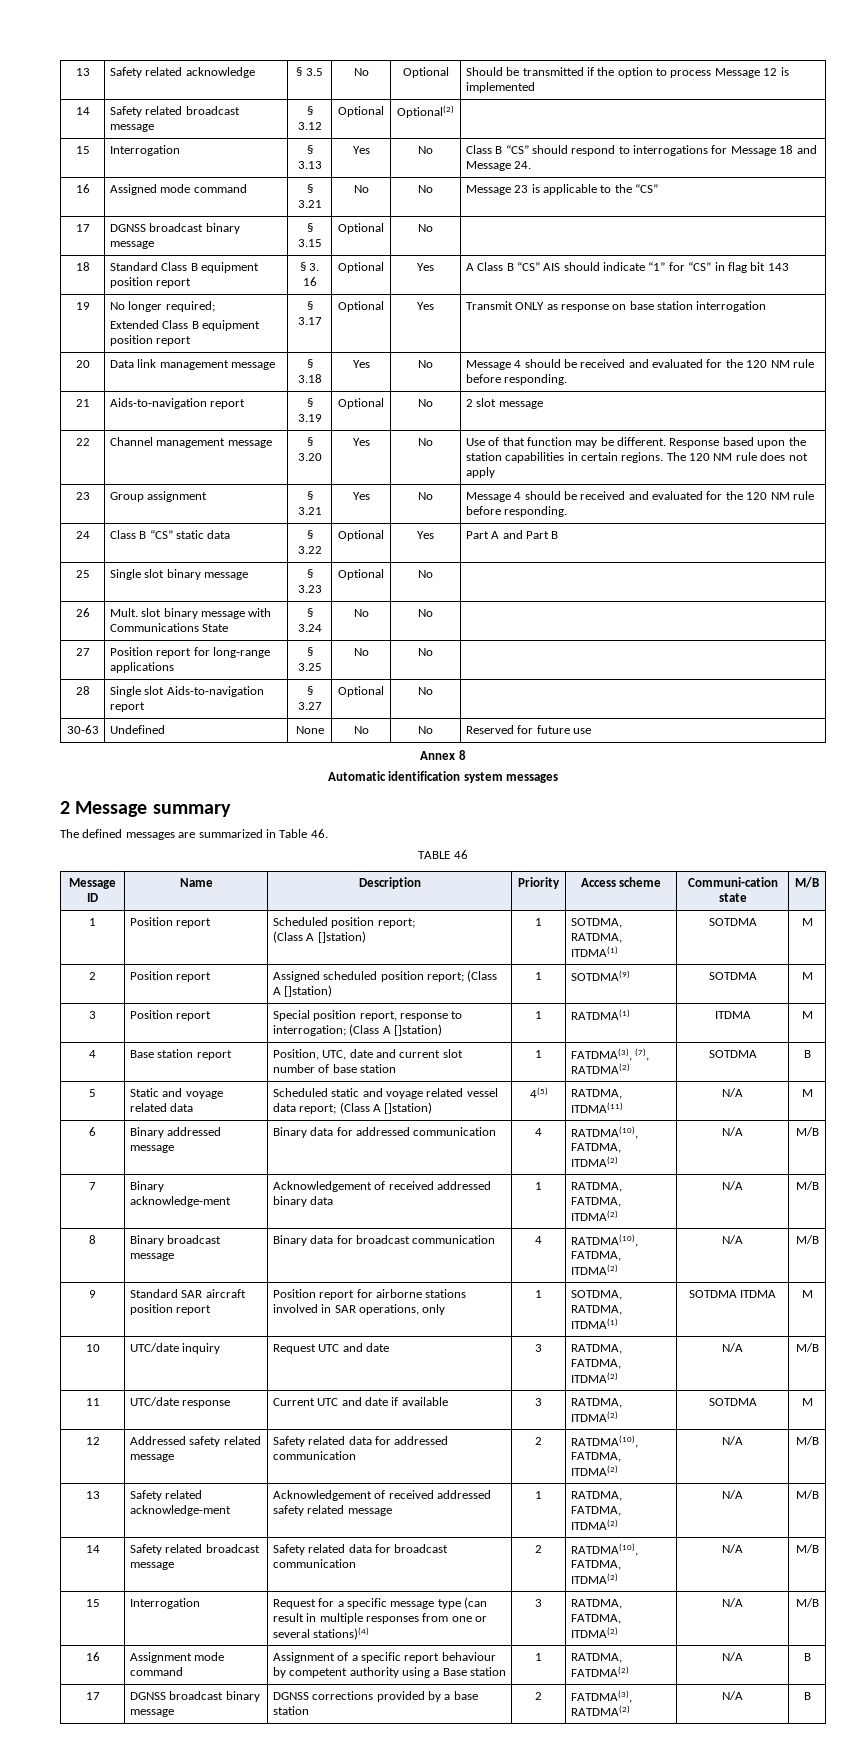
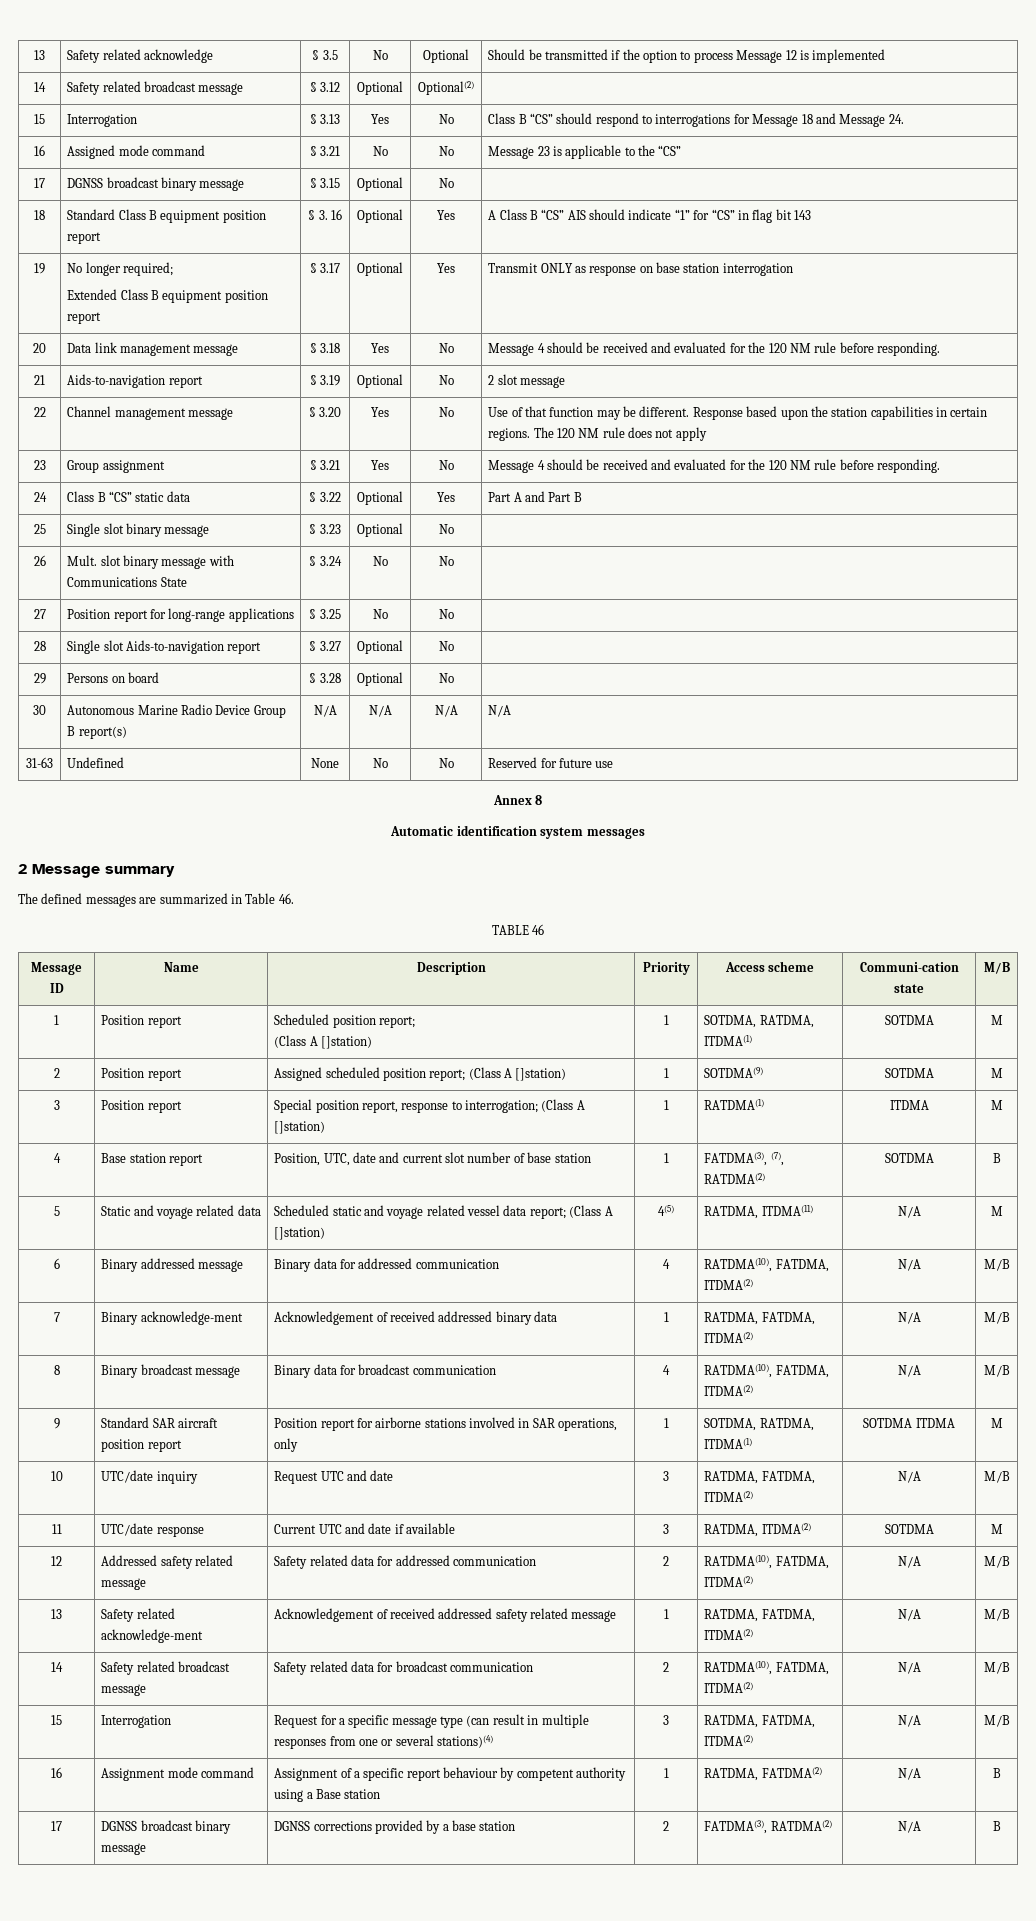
[66,725,99,734] 30-63 -> [33,673,46,684] [67,672,159,683] [309,673,341,683] [357,672,403,686] [438,673,454,683] [33,705,46,715] [67,704,286,718] [67,726,127,739] [313,705,337,717] [368,705,392,717] [434,705,458,717] [488,705,512,717] [26,757,53,768] 29 | Persons on board | § 3.28 | Optional | No | // 30 | Autonomous Marine Radio Device Group B report(s) | N/A | N/A | N/A | N/A // 31-63

